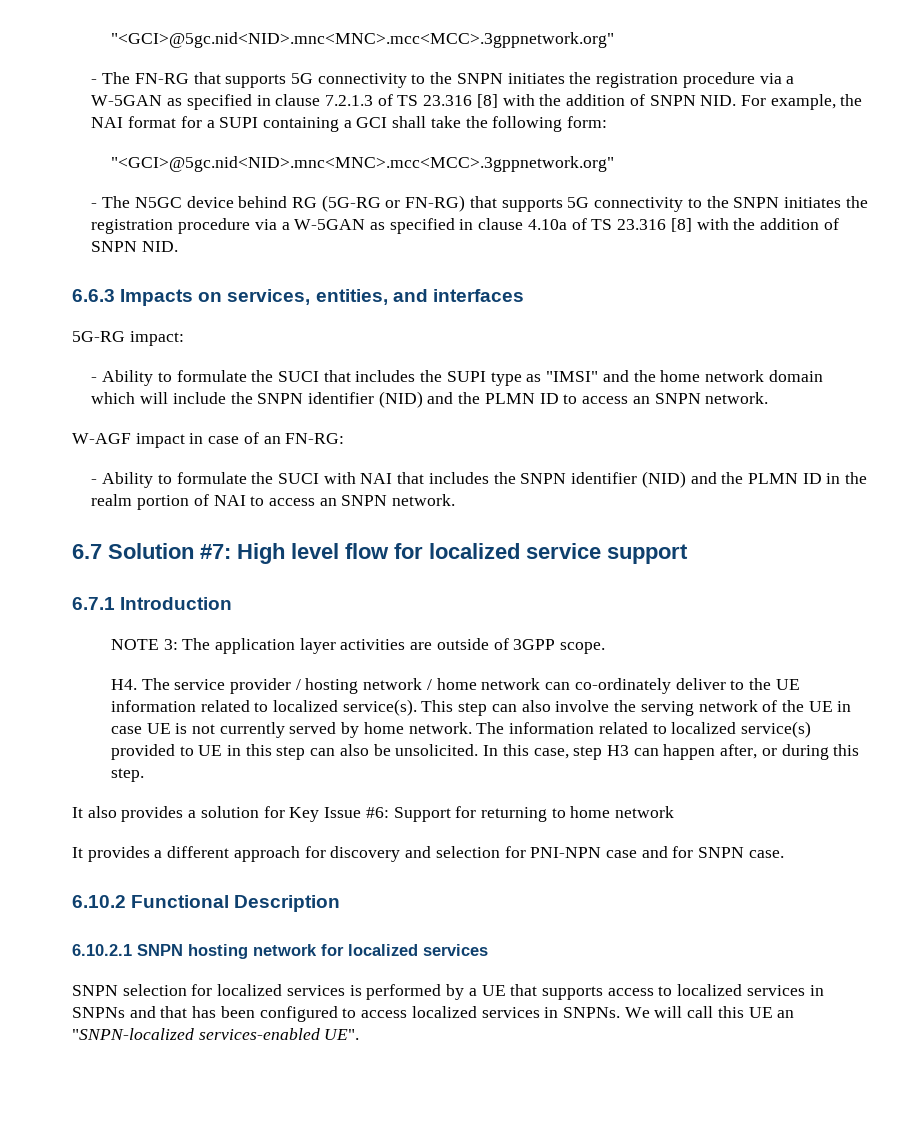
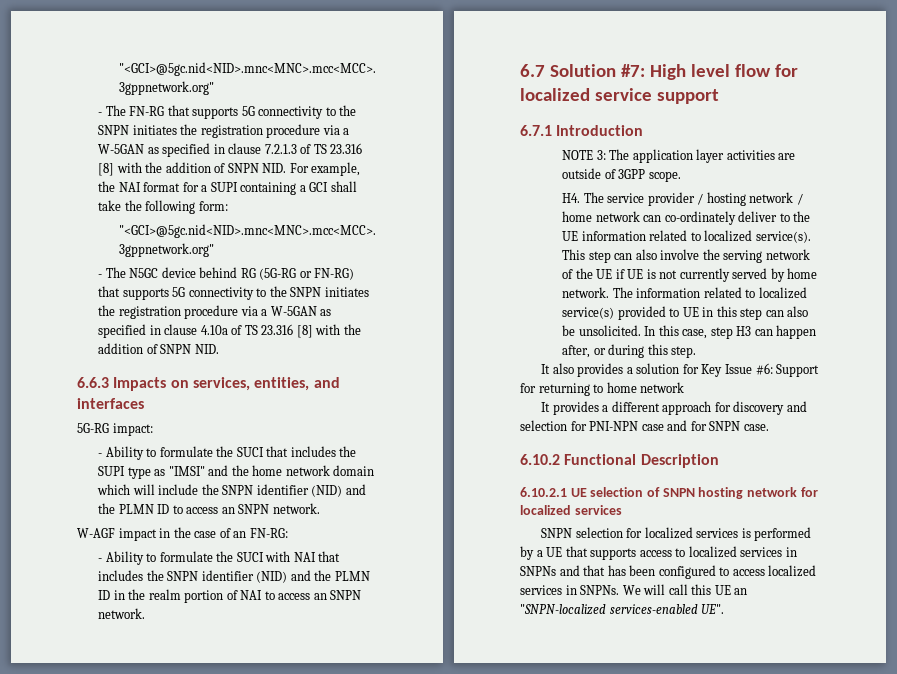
(204, 438) none -> [173,527,191,538] the
[837,701,852,712] [110,726,142,734] in case -> [615,269,625,279] if
(132, 950) none -> [570,487,660,497] UE selection of

